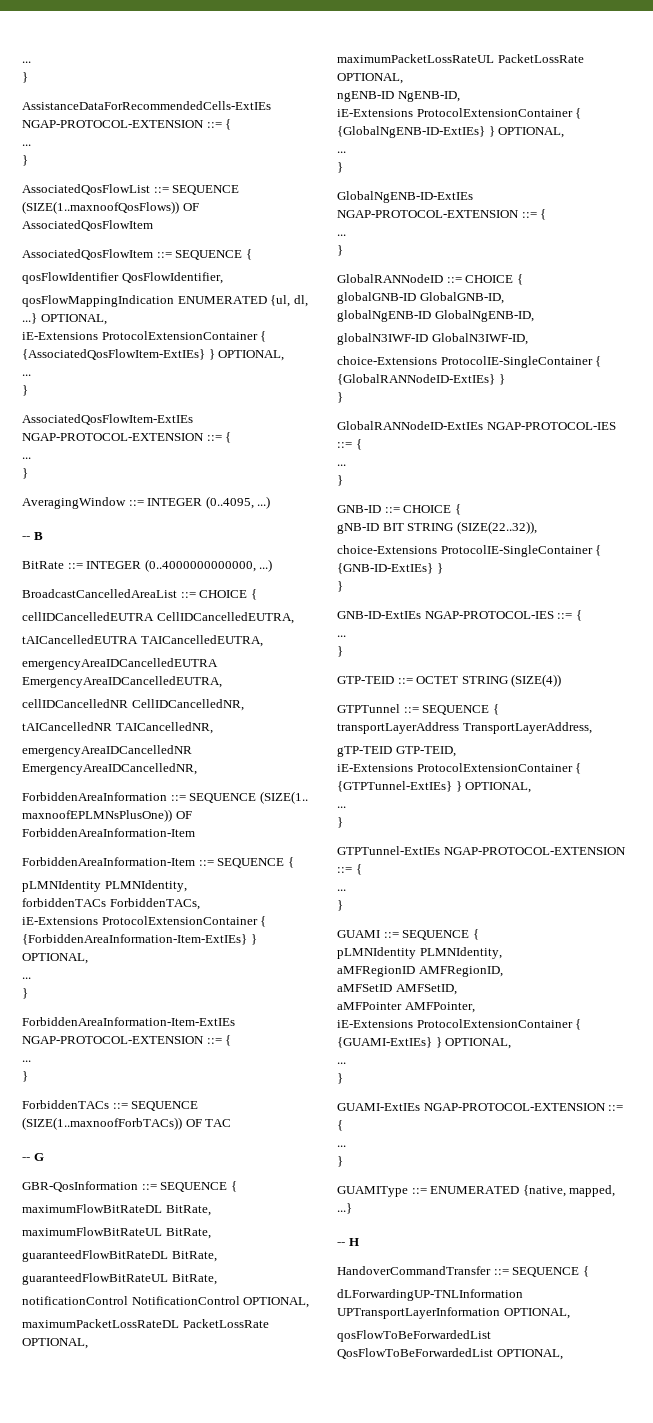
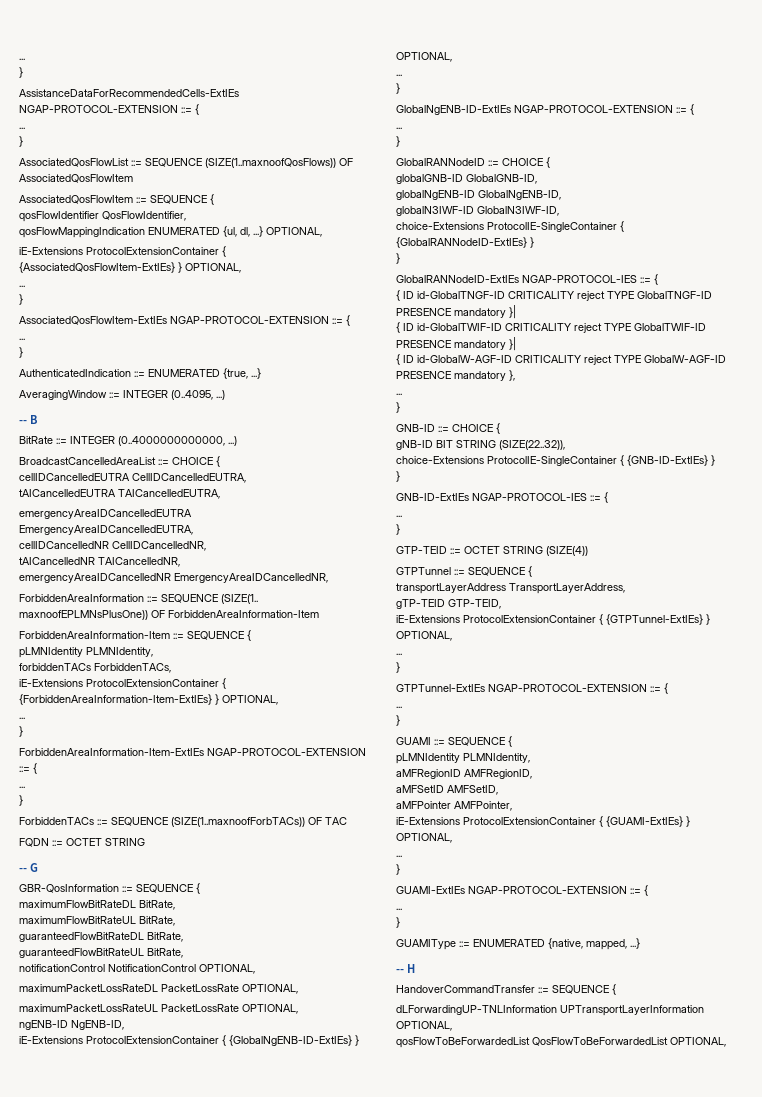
(28, 473) none -> [19,368,261,379] // AuthenticatedIndication ::= ENUMERATED {true, ...}
(232, 1123) none -> [19,838,145,847] // FQDN ::= OCTET STRING
(362, 444) none -> [396,290,712,301] [396,305,516,319] [396,322,706,333] [396,337,516,351] [396,354,726,365] [396,370,515,381] // { ID id-GlobalTNGF-ID CRITICALITY reject TYPE GlobalTNGF-ID PRESENCE mandatory }| // { ID id-GlobalTWIF-ID CRITICALITY reject TYPE GlobalTWIF-ID PRESENCE mandatory }| // { ID id-GlobalW-AGF-ID CRITICALITY reject TYPE GlobalW-AGF-ID PRESENCE mandatory },

